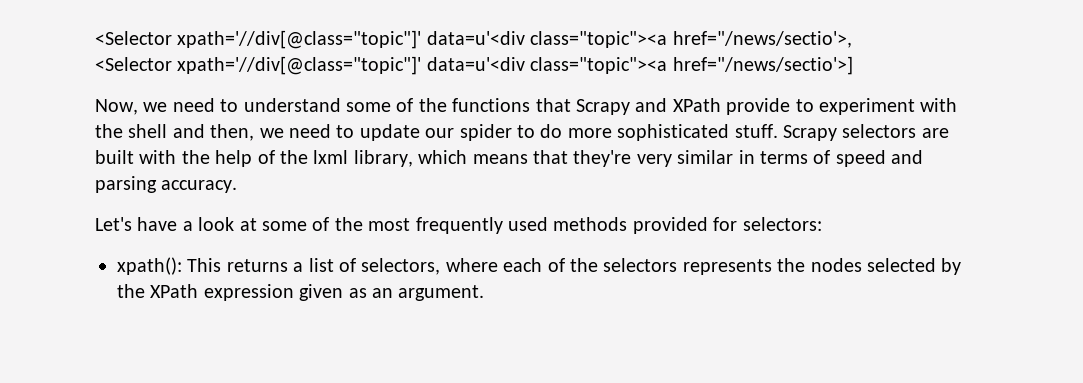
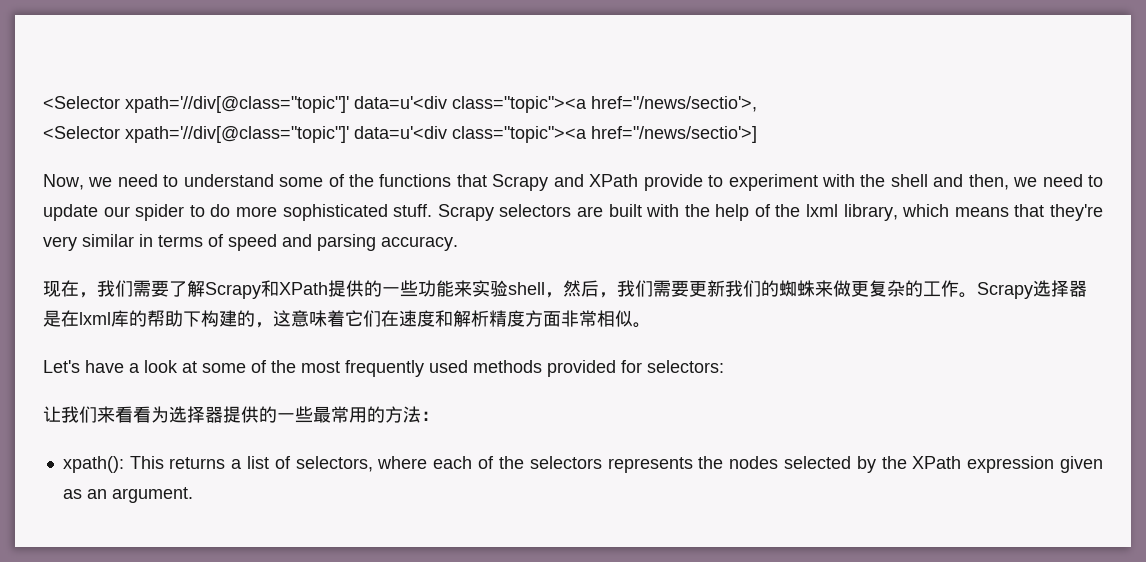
(238, 186) none -> [43,280,1087,299] [43,310,651,328] // 现在，我们需要了解Scrapy和XPath提供的一些功能来实验shell，然后，我们需要更新我们的蜘蛛来做更复杂的工作。Scrapy选择器是在lxml库的帮助下构建的，这意味着它们在速度和解析精度方面非常相似。
(822, 224) none -> [43,406,439,423] // 让我们来看看为选择器提供的一些最常用的方法：

